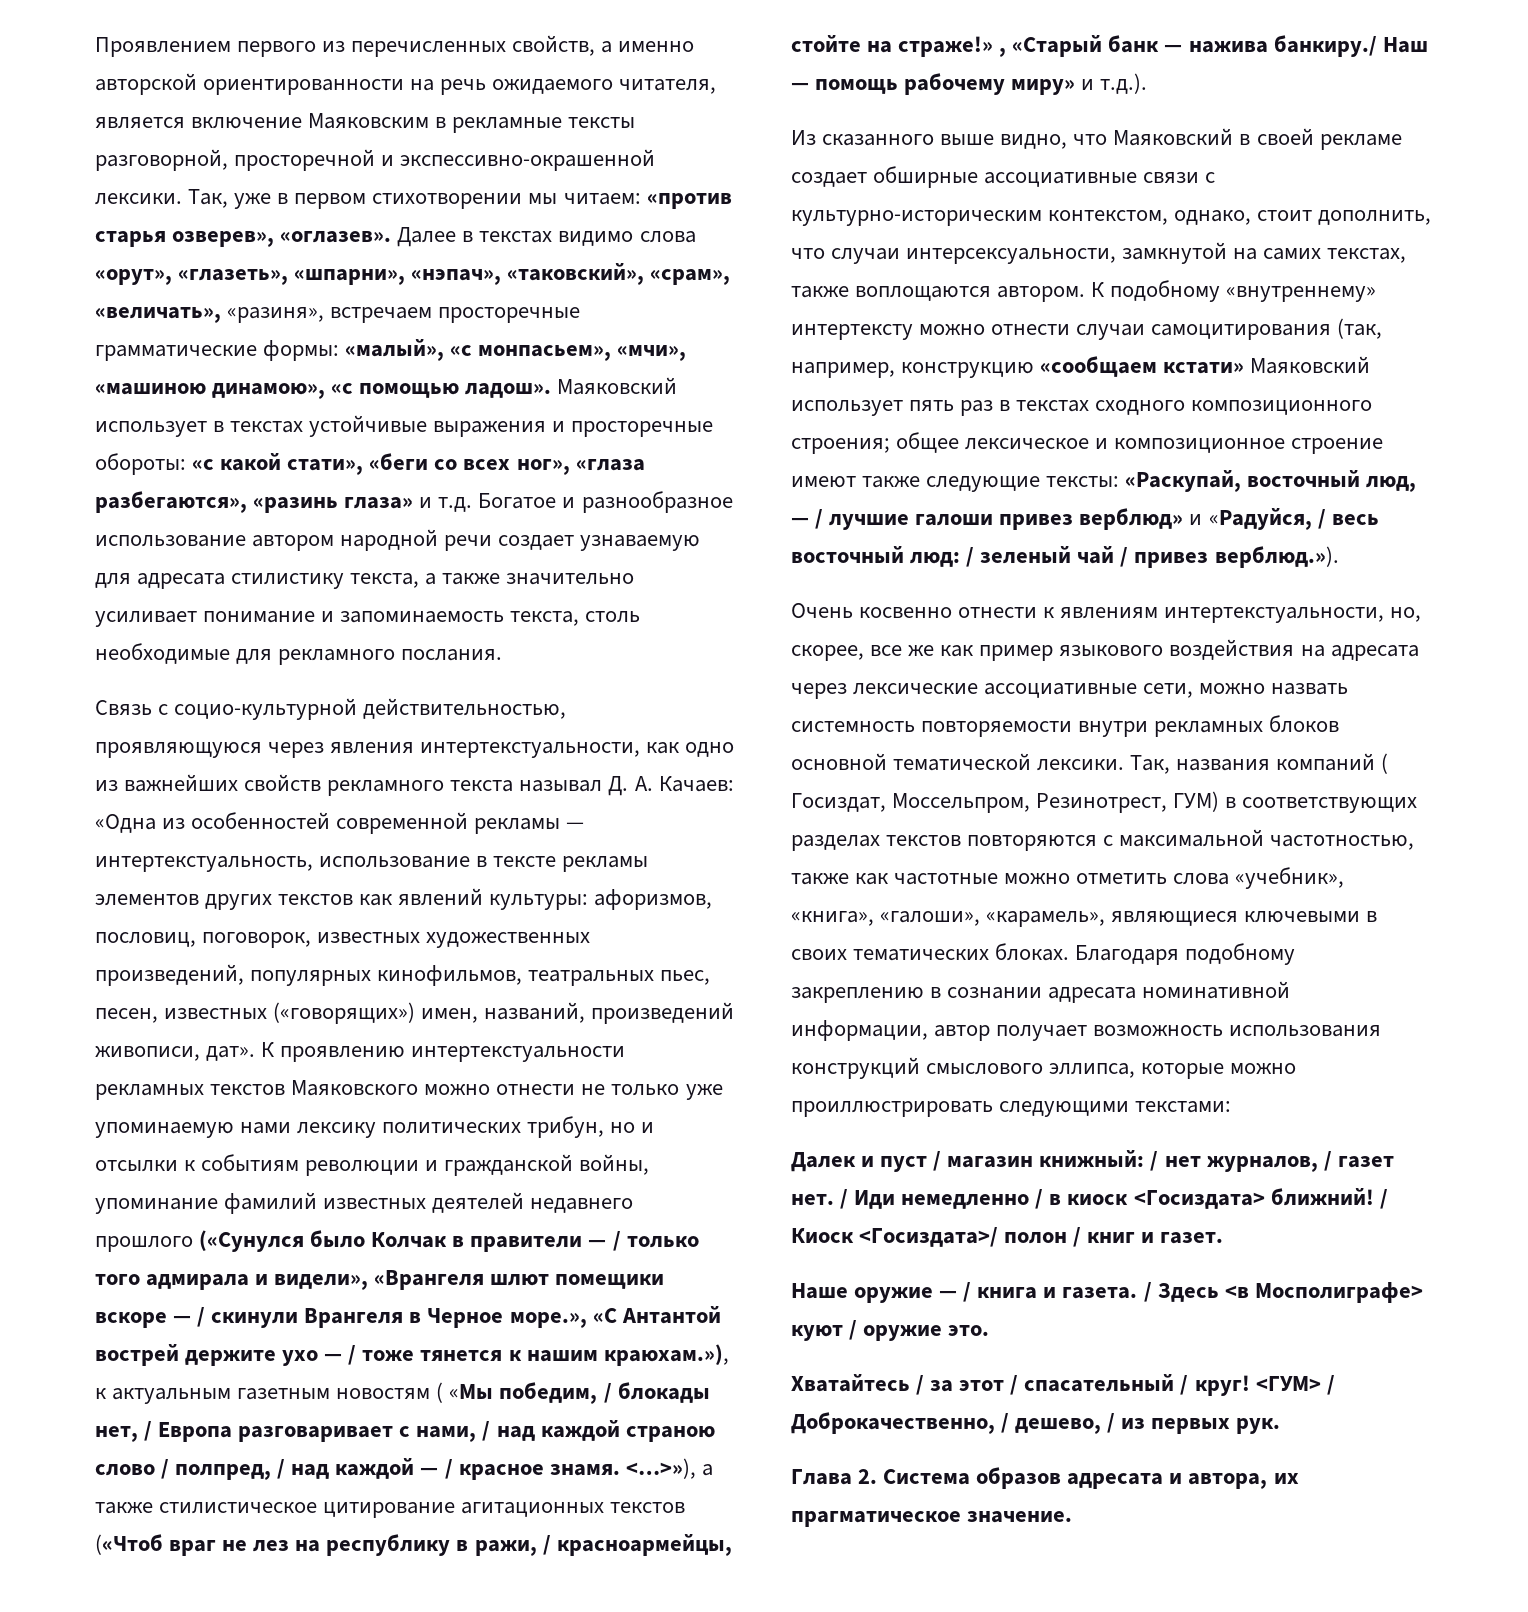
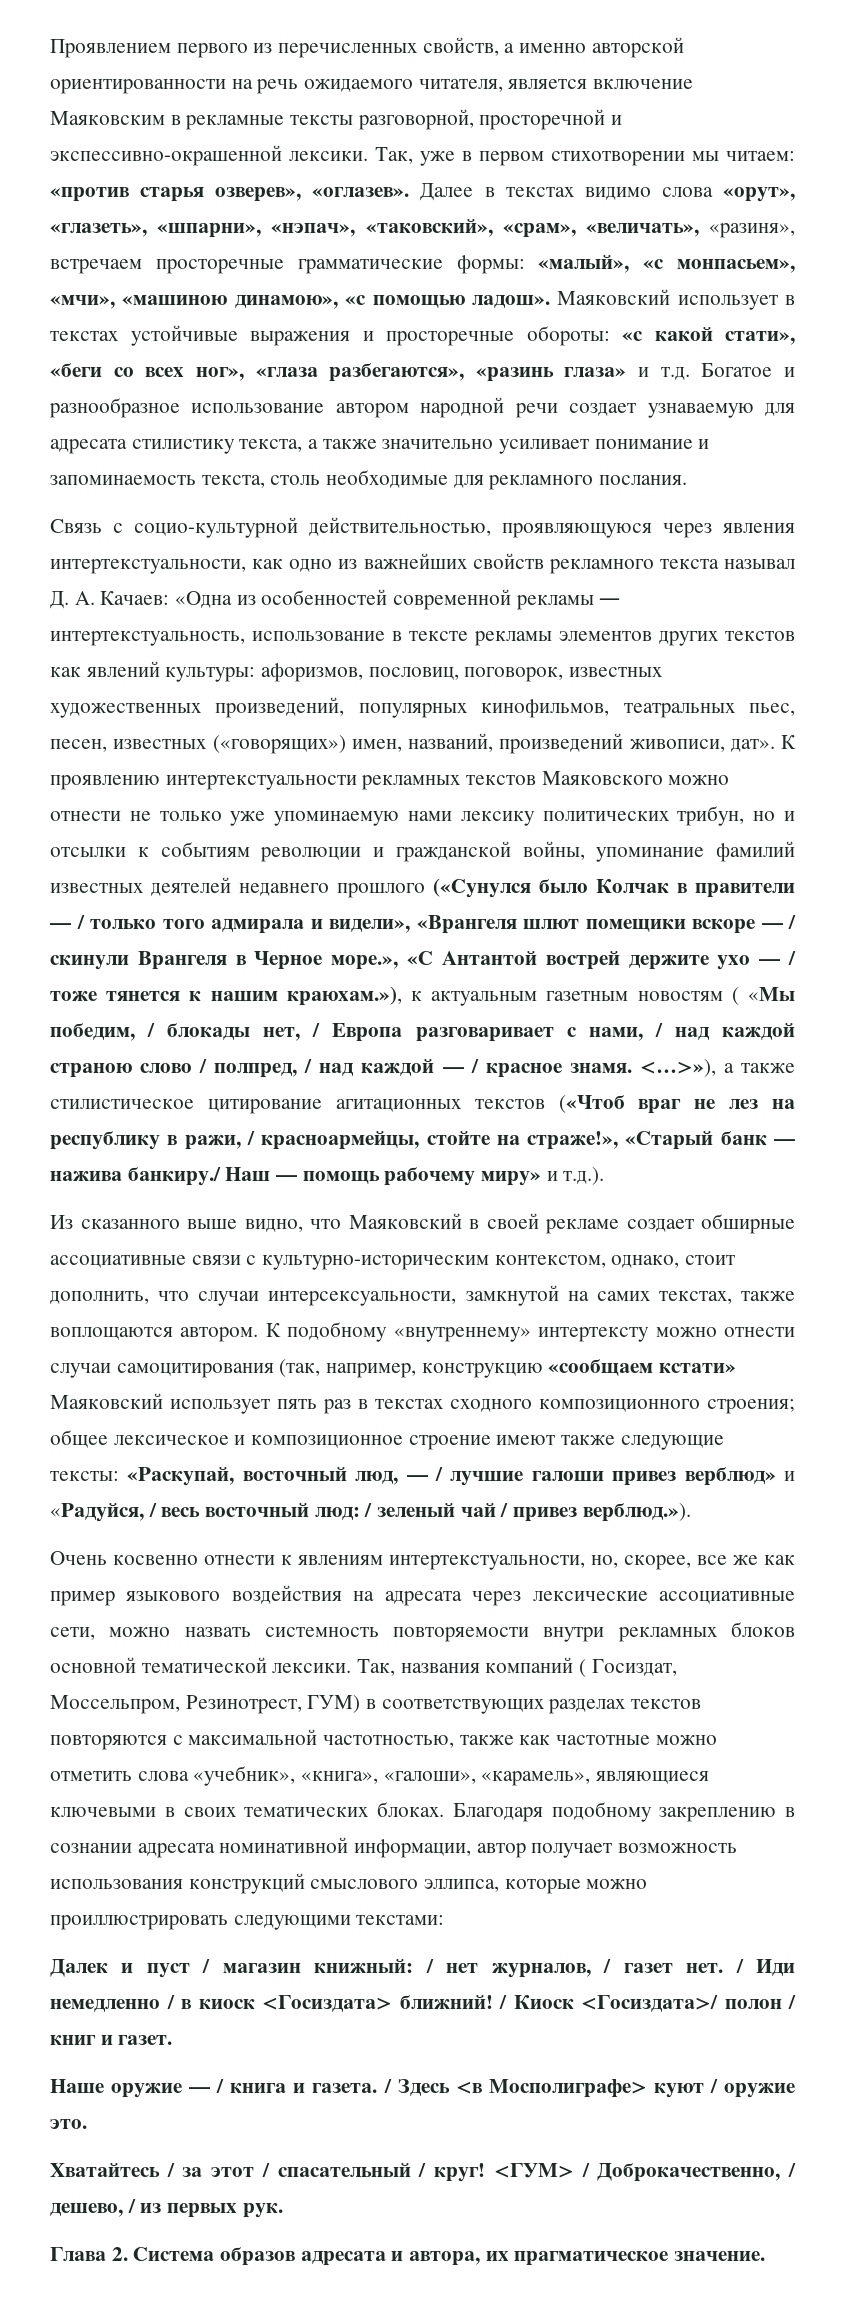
[898,36,1007,57] страже!» , -> [527,1131,619,1150] страже!»,

